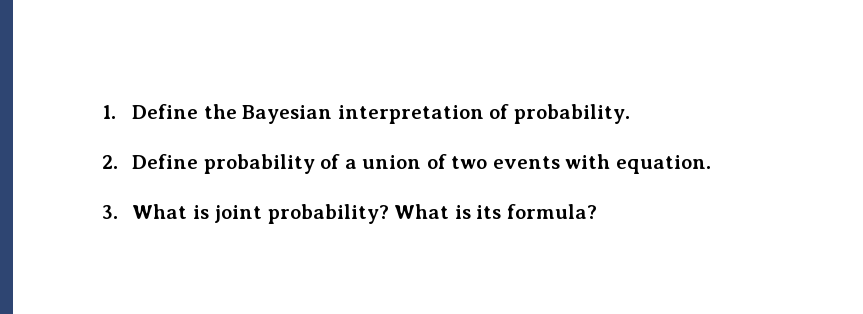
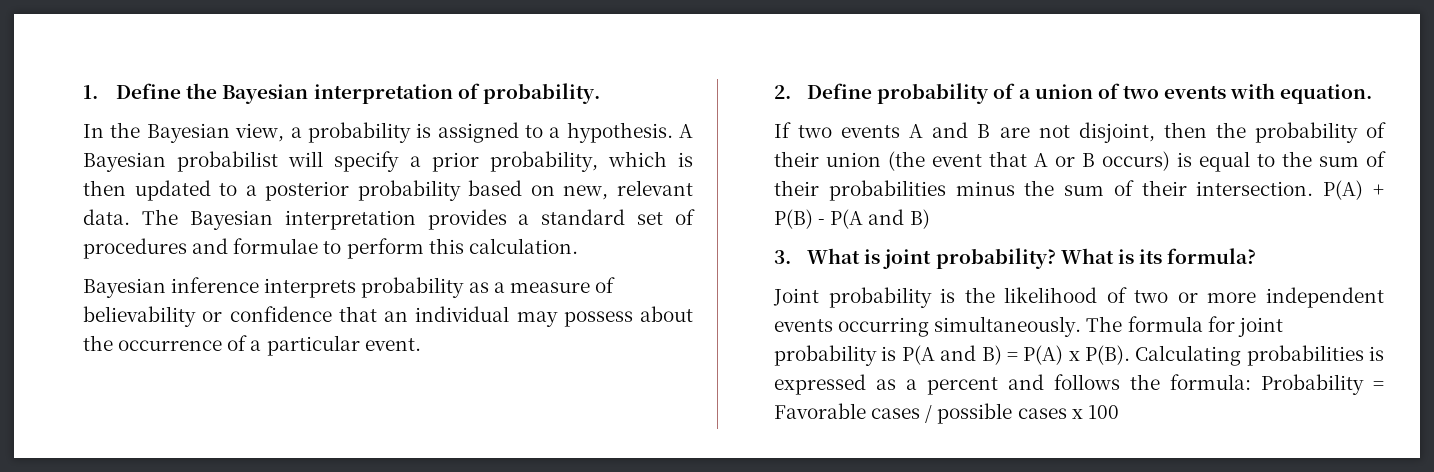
(630, 114) none -> [83,122,693,143] [83,151,693,172] [83,180,694,201] [83,209,695,230] [83,238,578,259] [83,277,616,298] [83,306,694,327] [83,335,421,356] // In the Bayesian view, a probability is assigned to a hypothesis. A Bayesian probabilist will specify a prior probability, which is then updated to a posterior probability based on new, relevant data. The Bayesian interpretation provides a standard set of procedures and formulae to perform this calculation. // Bayesian inference interprets probability as a measure of believability or confidence that an individual may possess about the occurrence of a particular event.
(711, 164) none -> [774,122,1386,143] [774,151,1386,172] [774,180,1384,201] [774,209,930,229] // If two events A and B are not disjoint, then the probability of their union (the event that A or B occurs) is equal to the sum of their probabilities minus the sum of their intersection. P(A) + P(B) - P(A and B)
(597, 211) none -> [773,287,1384,308] [774,316,1283,337] [774,345,1384,366] [774,374,1384,395] [774,403,1119,424] // Joint probability is the likelihood of two or more independent events occurring simultaneously. The formula for joint probability is P(A and B) = P(A) x P(B). Calculating probabilities is expressed as a percent and follows the formula: Probability = Favorable cases / possible cases x 100

